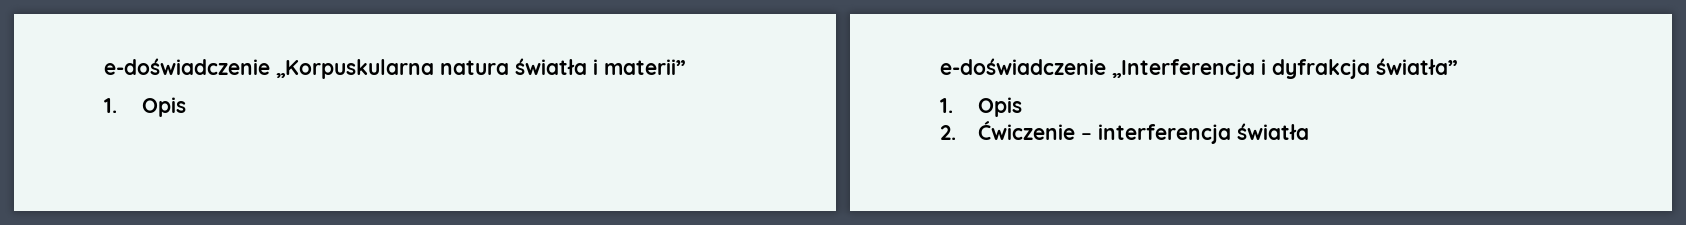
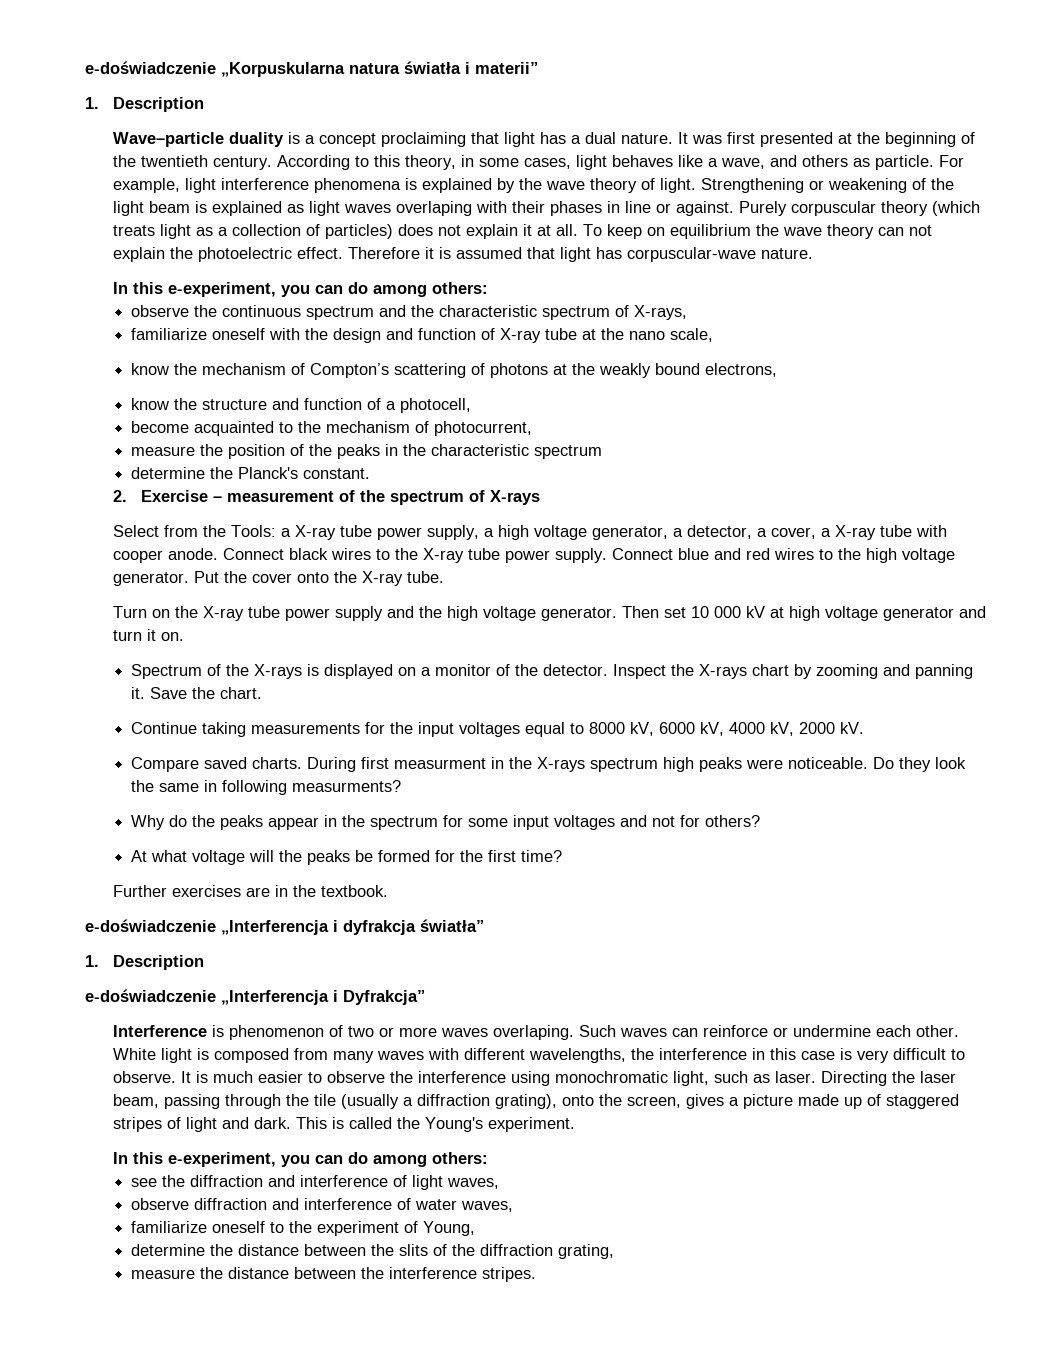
[141,97,186,117] Opis -> [112,97,204,112] [112,132,975,147] [112,155,964,170] [112,178,954,193] [112,201,980,216] [112,224,932,239] [112,247,813,262] [112,282,488,297] [131,305,688,320] [131,328,714,343] [131,363,778,378] [131,398,472,413] [131,421,533,436] [131,444,603,459] [131,467,371,479] [112,490,540,505] [112,525,947,540] [112,548,955,563] [112,571,444,586] [112,606,986,621] [112,629,184,641] [131,664,974,679] [131,687,263,699] [131,722,865,737] [131,757,967,772] [131,780,402,795] [131,815,761,830] [131,850,563,865] [112,885,388,897] Description // Wave–particle duality is a concept proclaiming that light has a dual nature. It was first presented at the beginning of the twentieth century. According to this theory, in some cases, light behaves like a wave, and others as particle. For example, light interference phenomena is explained by the wave theory of light. Strengthening or weakening of the light beam is explained as light waves overlaping with their phases in line or against. Purely corpuscular theory (which treats light as a collection of particles) does not explain it at all. To keep on equilibrium the wave theory can not explain the photoelectric effect. Therefore it is assumed that light has corpuscular-wave nature. // In this e-experiment, you can do among others: // observe the continuous spectrum and the characteristic spectrum of X-rays, // familiarize oneself with the design and function of X-ray tube at the nano scale, // know the mechanism of Compton’s scattering of photons at the weakly bound electrons, // know the structure and function of a photocell, // become acquainted to the mechanism of photocurrent, // measure the position of the peaks in the characteristic spectrum // determine the Planck's constant. // 2. Exercise – measurement of the spectrum of X-rays // Select from the Tools: a X-ray tube power supply, a high voltage generator, a detector, a cover, a X-ray tube with cooper anode. Connect black wires to the X-ray tube power supply. Connect blue and red wires to the high voltage generator. Put the cover onto the X-ray tube. // Turn on the X-ray tube power supply and the high voltage generator. Then set 10 000 kV at high voltage generator and turn it on. // Spectrum of the X-rays is displayed on a monitor of the detector. Inspect the X-rays chart by zooming and panning it. Save the chart. // Continue taking measurements for the input voltages equal to 8000 kV, 6000 kV, 4000 kV, 2000 kV. // Compare saved charts. During first measurment in the X-rays spectrum high peaks were noticeable. Do they look the same in following measurments? // Why do the peaks appear in the spectrum for some input voltages and not for others? // At what voltage will the peaks be formed for the first time? // Further exercises are in the textbook.
[977,97,1022,117] [940,121,1309,144] Opis // 2. Ćwiczenie – interferencja światła -> [112,955,204,970] [85,989,425,1005] [112,1025,959,1040] [112,1048,965,1063] [112,1071,956,1086] [112,1094,959,1109] [112,1117,575,1132] [112,1152,488,1167] [131,1175,500,1190] [131,1198,514,1212] [131,1221,476,1236] [131,1244,615,1259] [131,1267,537,1282] Description // e-doświadczenie „Interferencja i Dyfrakcja” // Interference is phenomenon of two or more waves overlaping. Such waves can reinforce or undermine each other. White light is composed from many waves with different wavelengths, the interference in this case is very difficult to observe. It is much easier to observe the interference using monochromatic light, such as laser. Directing the laser beam, passing through the tile (usually a diffraction grating), onto the screen, gives a picture made up of staggered stripes of light and dark. This is called the Young's experiment. // In this e-experiment, you can do among others: // see the diffraction and interference of light waves, // observe diffraction and interference of water waves, // familiarize oneself to the experiment of Young, // determine the distance between the slits of the diffraction grating, // measure the distance between the interference stripes.

